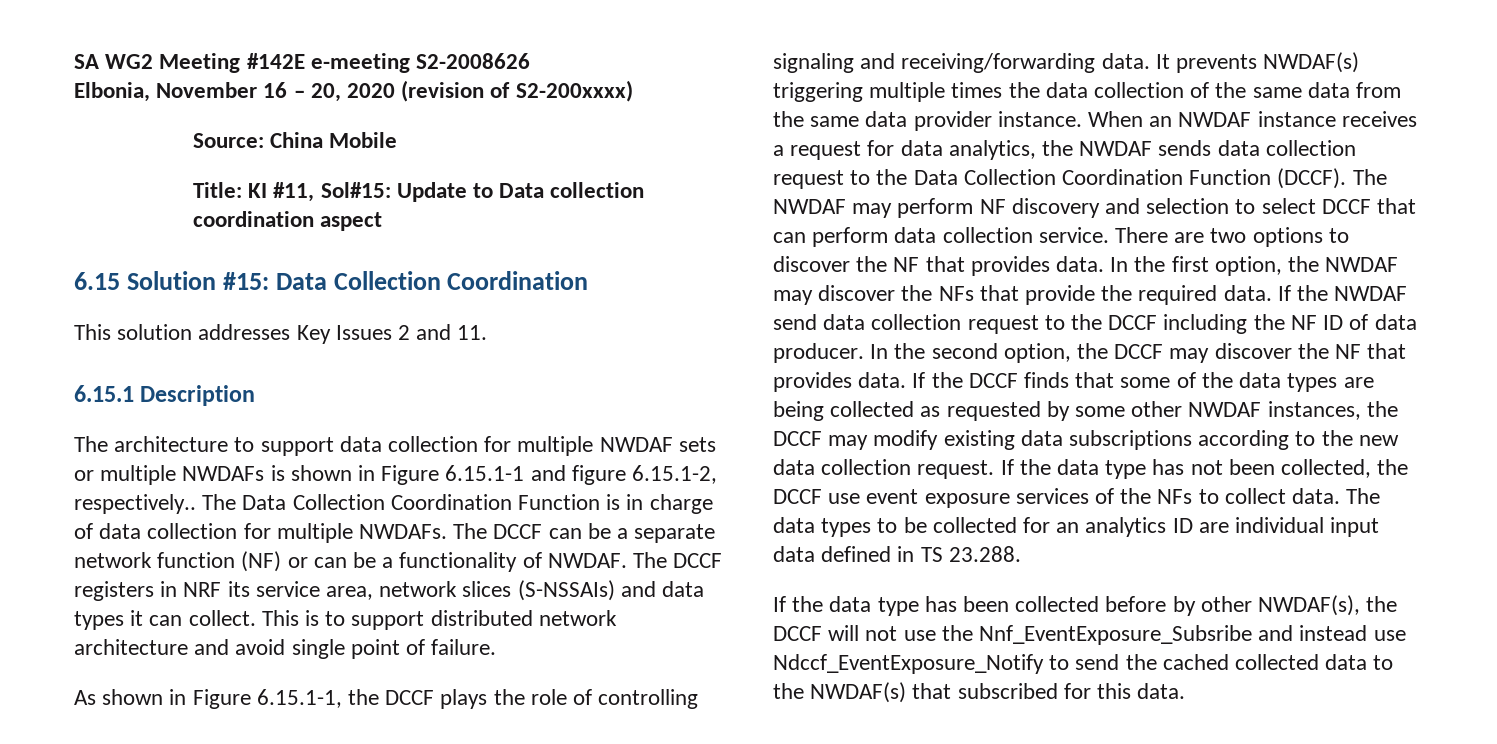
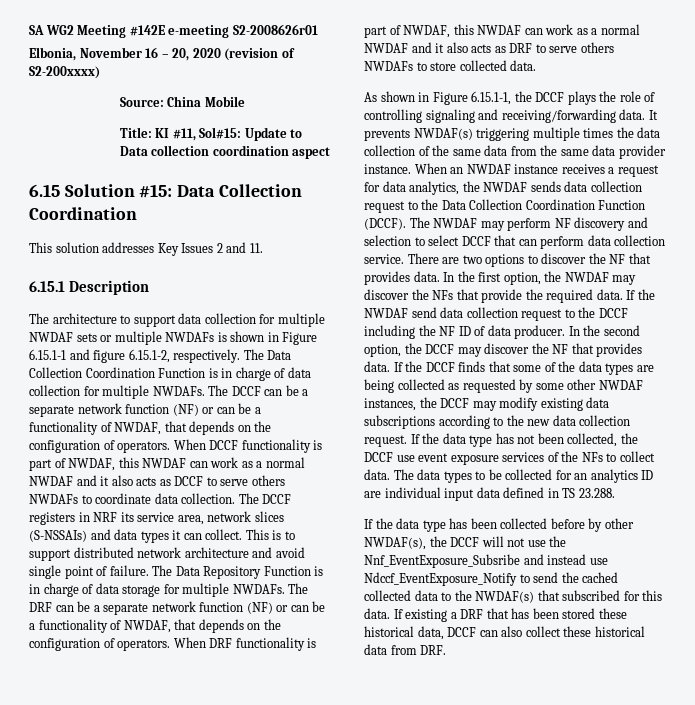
[416,53,531,69] S2-2008626 -> [232,24,318,35] S2-2008626r01
[74,494,196,514] respectively.. -> [173,349,241,363] respectively.
[547,553,627,568] NWDAF. -> [114,421,272,435] [29,439,323,453] [29,457,305,471] [29,475,285,486] [29,493,236,504] NWDAF, that depends on the configuration of operators. When DCCF functionality is part of NWDAF, this NWDAF can work as a normal NWDAF and it also acts as DCCF to serve others NWDAFs to coordinate data collection.
(497, 647) none -> [152,565,324,579] [29,583,309,597] [29,601,326,615] [29,619,281,633] [29,637,317,651] [364,24,640,38] [364,42,614,53] [364,60,537,71] The Data Repository Function is in charge of data storage for multiple NWDAFs. The DRF can be a separate network function (NF) or can be a functionality of NWDAF, that depends on the configuration of operators. When DRF functionality is part of NWDAF, this NWDAF can work as a normal NWDAF and it also acts as DRF to serve others NWDAFs to store collected data.
(1186, 691) none -> [393,608,627,622] [364,626,645,640] [364,644,447,655] If existing a DRF that has been stored these historical data, DCCF can also collect these historical data from DRF.

